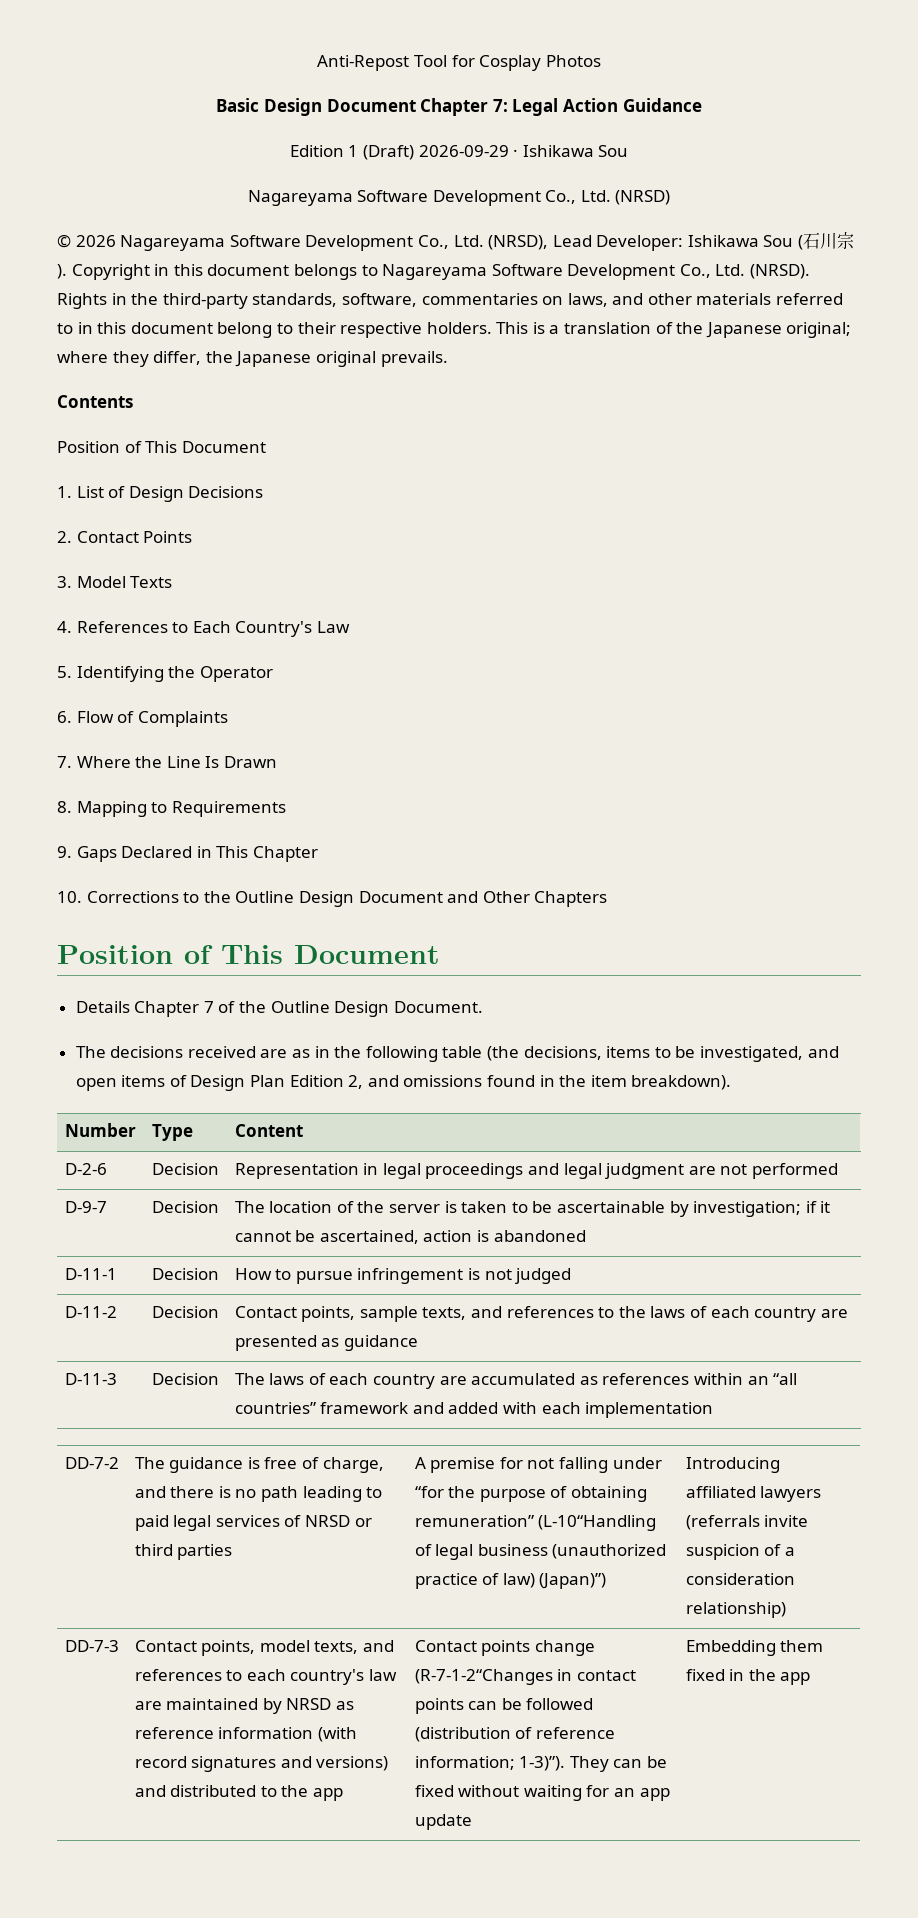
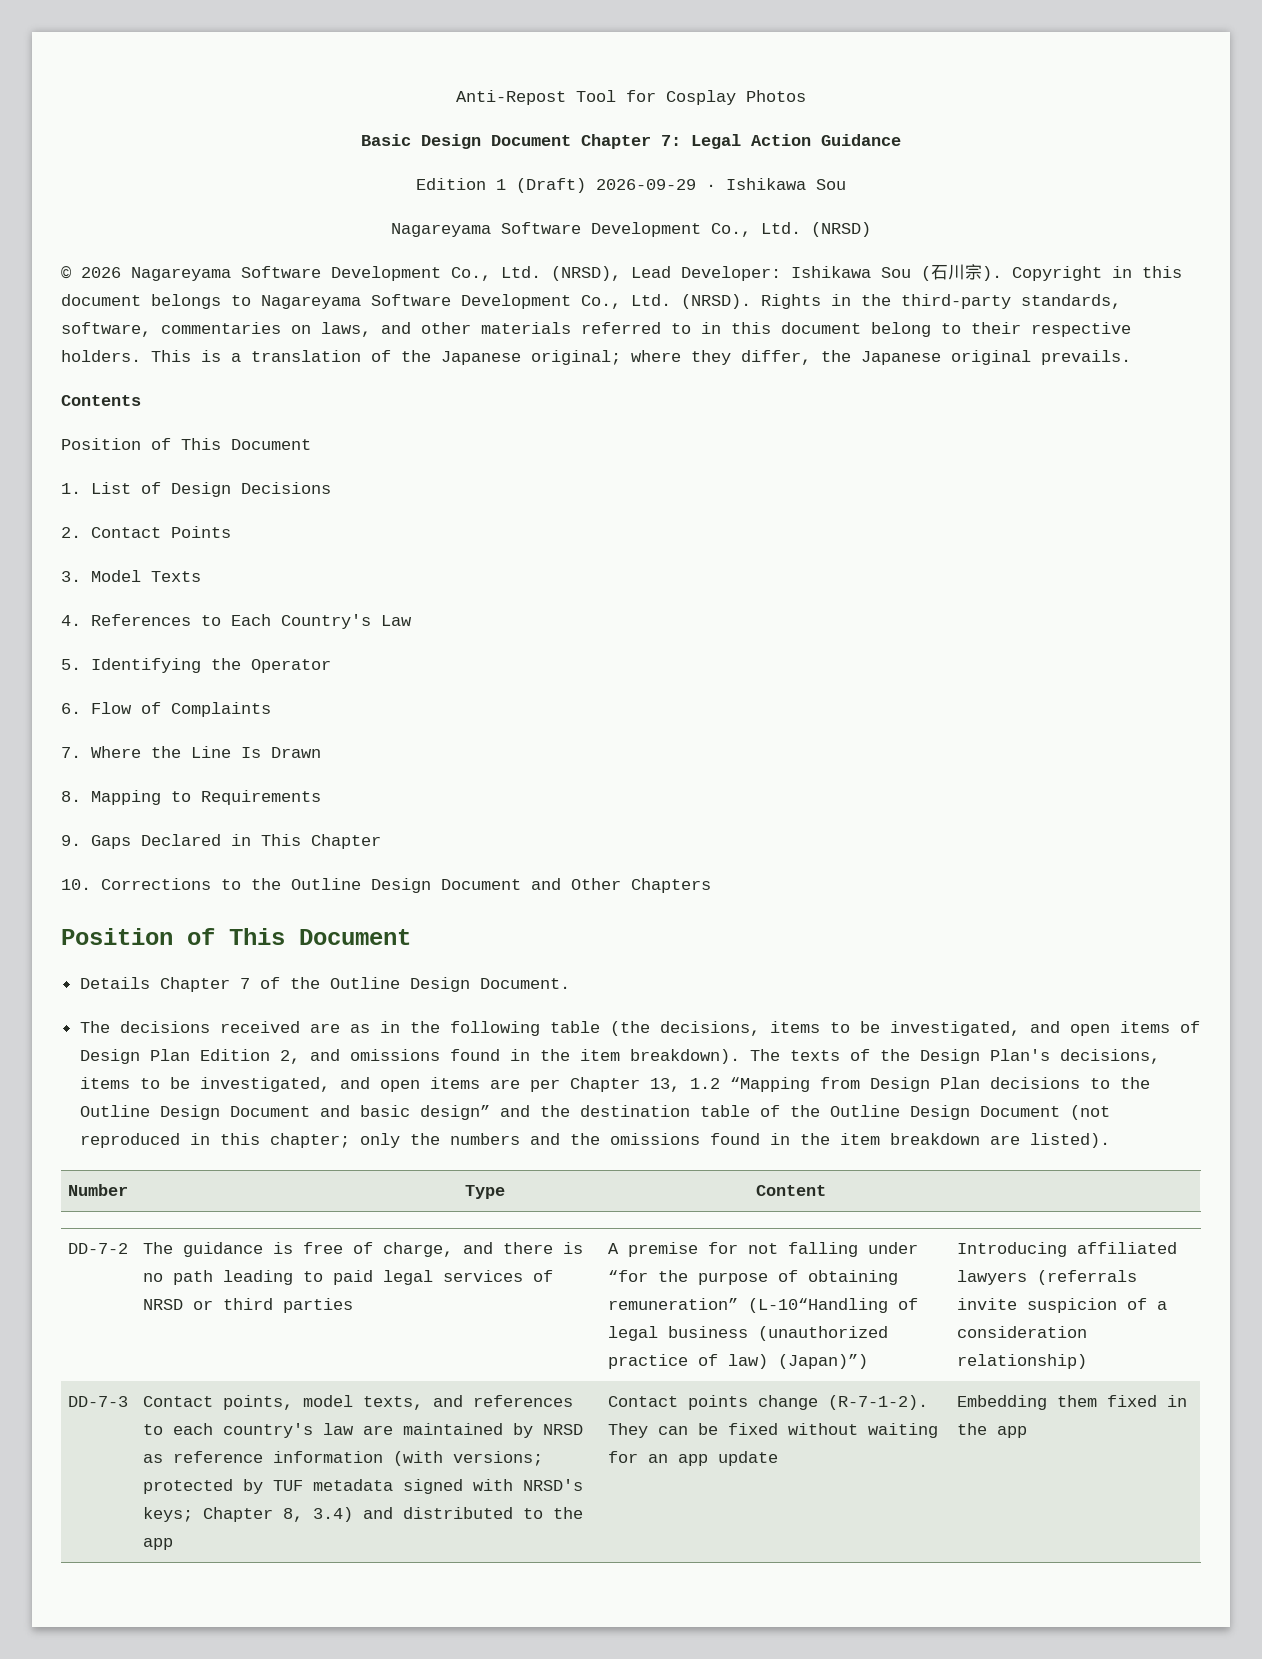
[64,1123,136,1137] [151,1124,193,1141] [234,1124,303,1137] [64,1163,107,1175] [151,1163,219,1175] [234,1163,838,1179] [64,1201,107,1213] [151,1201,219,1213] [234,1201,831,1217] [234,1230,586,1244] [64,1268,117,1280] [151,1268,219,1280] [234,1268,572,1284] [64,1306,117,1318] [151,1306,219,1318] [234,1306,848,1322] [234,1335,418,1351] [64,1373,117,1385] [151,1373,219,1385] [234,1373,798,1389] [234,1402,714,1418] // Number | Type | Content // D-2-6 | Decision | Representation in legal proceedings and legal judgment are not performed // D-9-7 | Decision | The location of the server is taken to be ascertainable by investigation; if it cannot be ascertained, action is abandoned // D-11-1 | Decision | How to pursue infringement is not judged // D-11-2 | Decision | Contact points, sample texts, and references to the laws of each country are presented as guidance // D-11-3 | Decision | The laws of each country are accumulated as references within an “all countries” framework and added with each implementation -> [749,1049,1160,1064] [79,1077,1150,1092] [79,1105,1110,1120] [79,1133,1110,1148] [68,1184,129,1196] [465,1185,506,1199] [756,1185,827,1196] The texts of the Design Plan's decisions, items to be investigated, and open items are per Chapter 13, 1.2 “Mapping from Design Plan decisions to the Outline Design Document and basic design” and the destination table of the Outline Design Document (not reproduced in this chapter; only the numbers and the omissions found in the item breakdown are listed). // Number | Type | Content
[134,1756,389,1772] record signatures and versions) -> [453,1451,544,1466] [143,1479,584,1494] [143,1507,354,1522] versions; protected by TUF metadata signed with NRSD's keys; Chapter 8, 3.4)
[414,1669,636,1685] [414,1698,594,1714] [414,1727,615,1742] [414,1756,566,1771] (R-7-1-2“Changes in contact points can be followed (distribution of reference information; 1-3)”). -> [828,1395,929,1410] (R-7-1-2).

